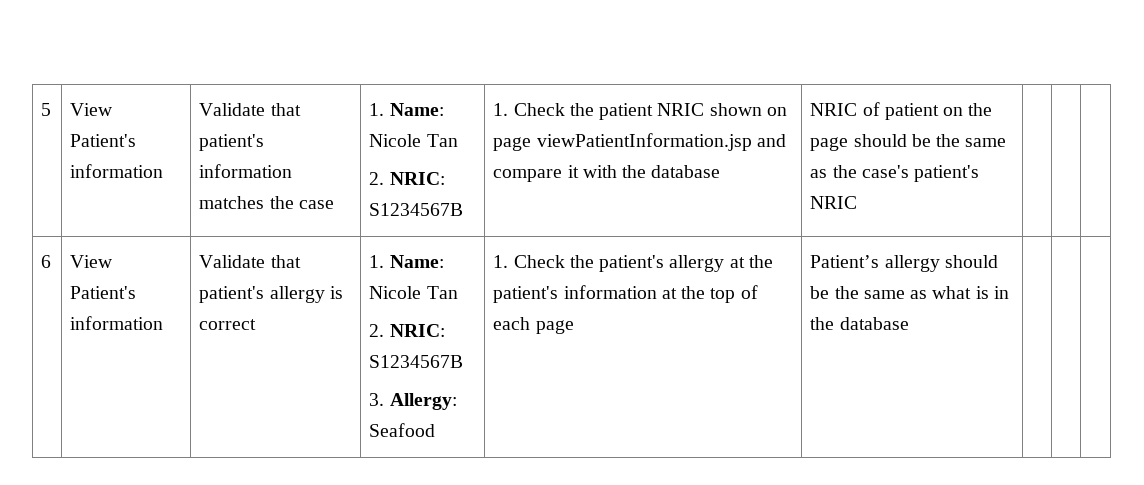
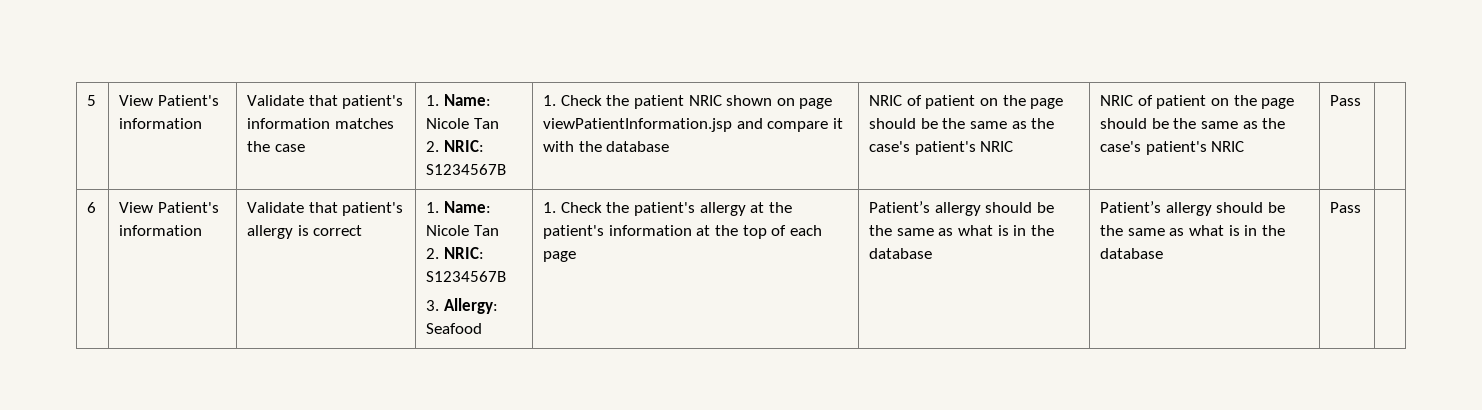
(858, 202) | -> [1100,95,1295,109] [1100,118,1286,129] [1100,141,1245,155] [1330,95,1362,106] NRIC of patient on the page should be the same as the case's patient's NRIC | Pass
(909, 323) | -> [1100,201,1285,216] [1100,225,1285,236] [1100,248,1164,259] [1330,202,1362,213] Patient’s allergy should be the same as what is in the database | Pass

